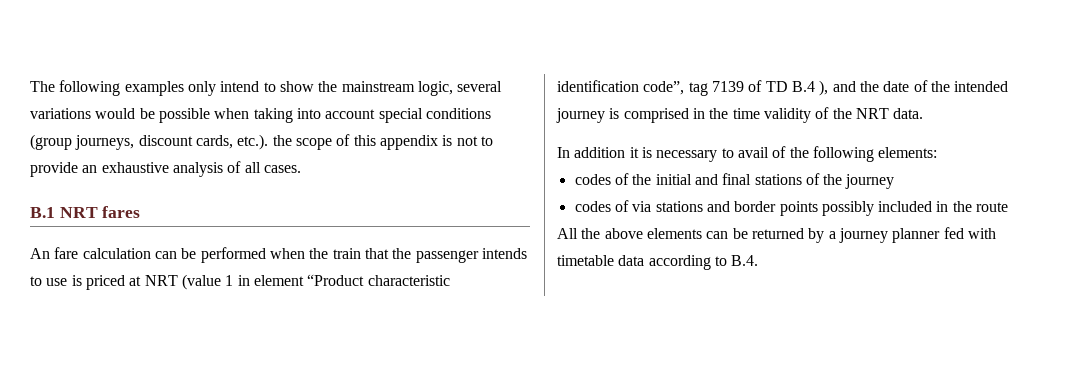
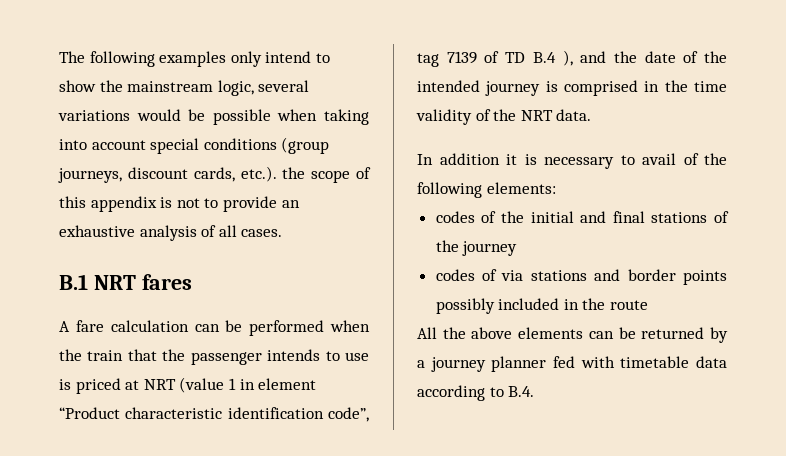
[30,248,50,259] An -> [59,321,70,332] A

